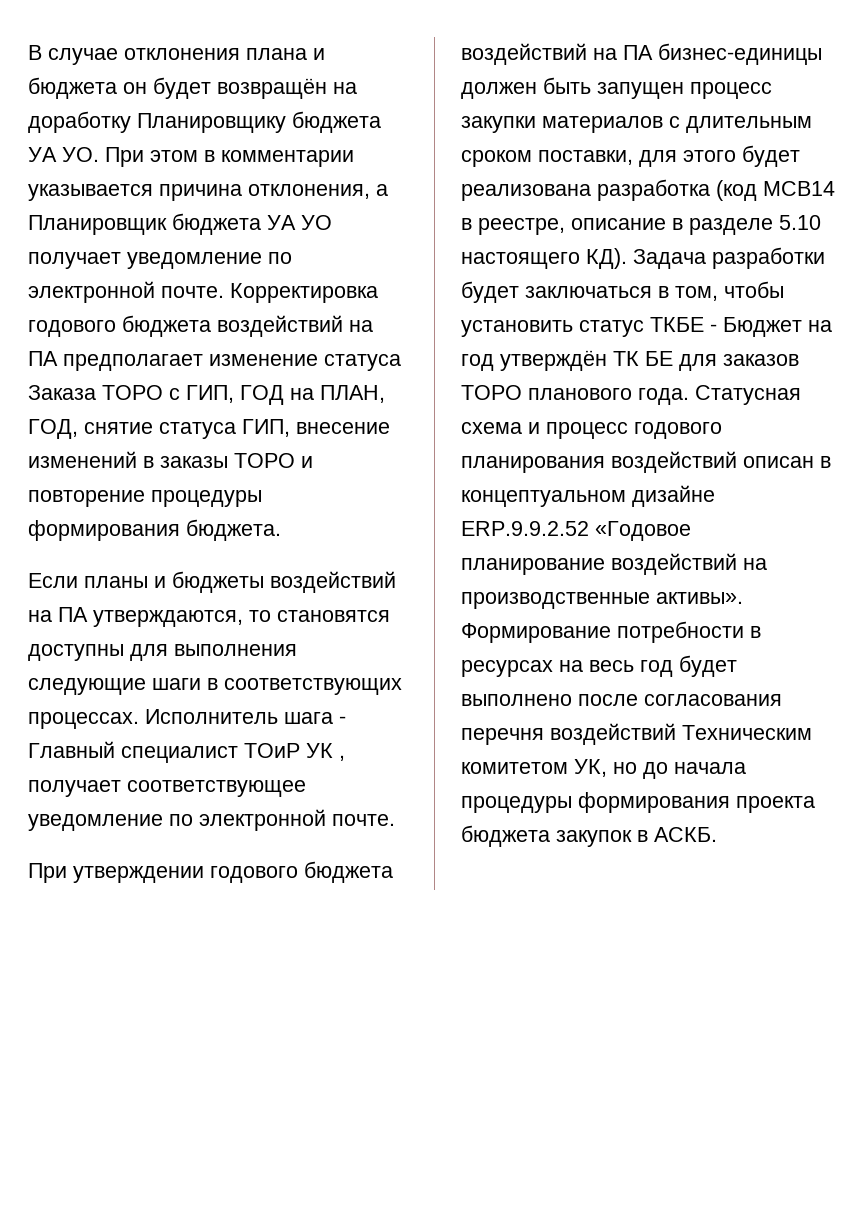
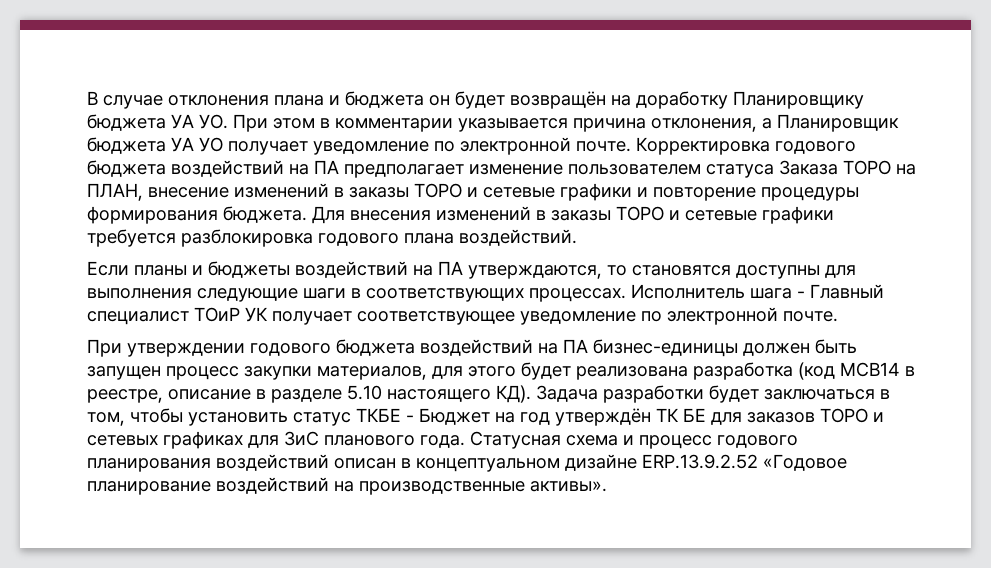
(318, 360) none -> [568,164,701,175] пользователем
[169,385,385,405] [28,419,290,439] с ГИП, ГОД на ПЛАН, ГОД, снятие статуса ГИП, -> [896,164,916,175] [87,183,143,201] на ПЛАН,
(313, 462) none -> [483,183,648,201] сетевые графики и
(281, 530) none -> [312,206,834,224] [87,229,577,247] Для внесения изменений в заказы ТОРО и сетевые графики требуется разблокировка годового плана воздействий.
[339,755,345,761] , -> (268, 314) none
[542,116,812,133] [461,150,633,167] материалов с длительным сроком поставки, -> [317,366,427,380] материалов,
(522, 392) none -> [873,412,884,422] [87,431,319,449] и сетевых графиках для ЗиС
[461,521,589,536] ERP.9.9.2.52 -> [642,454,758,469] ERP.13.9.2.52
[461,621,761,643] [461,655,737,677] [461,694,782,706] [461,723,812,745] [461,759,746,779] [461,792,815,813] [461,825,717,847] Формирование потребности в ресурсах на весь год будет выполнено после согласования перечня воздействий Техническим комитетом УК, но до начала процедуры формирования проекта бюджета закупок в АСКБ. -> (607, 486) none

